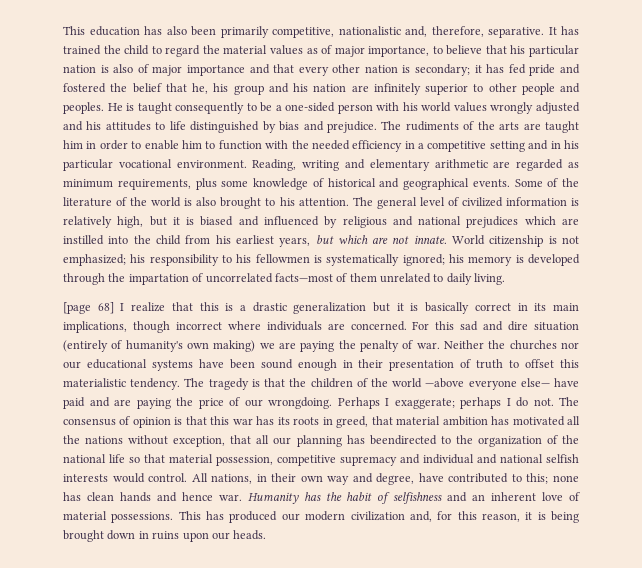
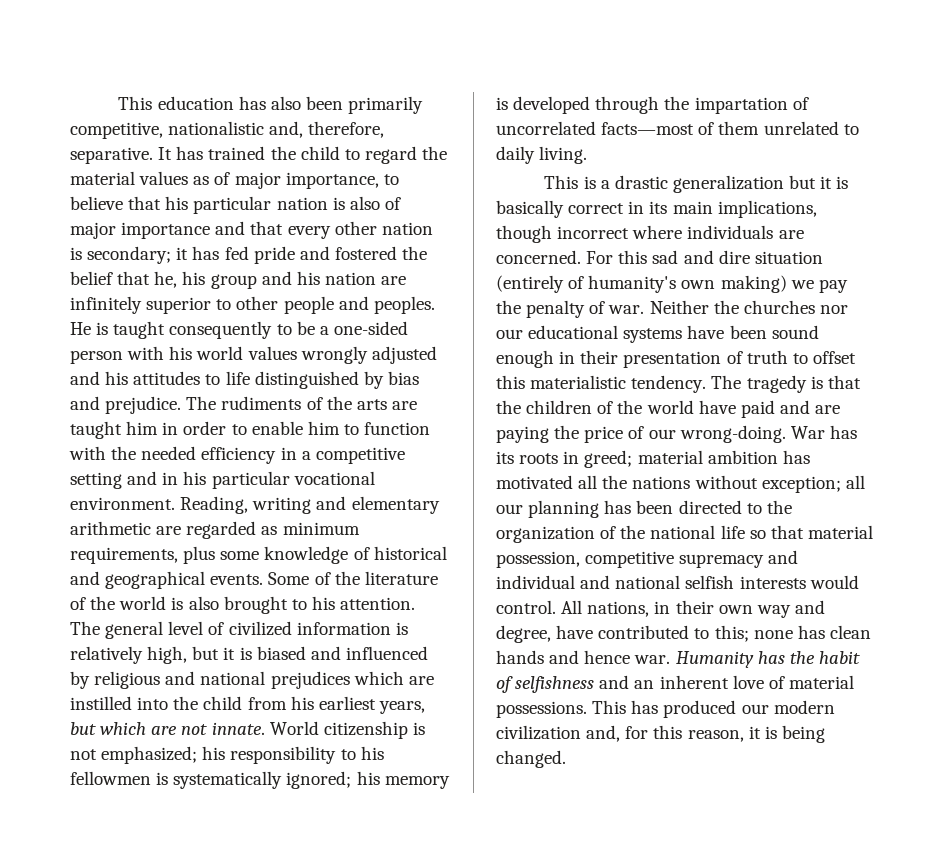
[63,302,219,314] [page 68] I realize that this -> [544,175,579,189] This
[279,341,335,352] are paying -> [818,279,848,293] pay
[425,378,550,390] —above everyone else— -> (694, 407) none
[268,397,579,409] [63,416,253,428] wrongdoing. Perhaps I exaggerate; perhaps I do not. The consensus of opinion is that this war -> [679,425,825,443] wrong-doing. War
[336,416,393,428] greed, that -> [584,450,633,468] greed;
[173,435,252,447] exception, that -> [761,476,841,493] exception;
[369,435,437,445] beendirected -> [636,500,742,514] been directed
[63,530,267,542] brought down in ruins upon our heads. -> [496,750,566,768] changed.

